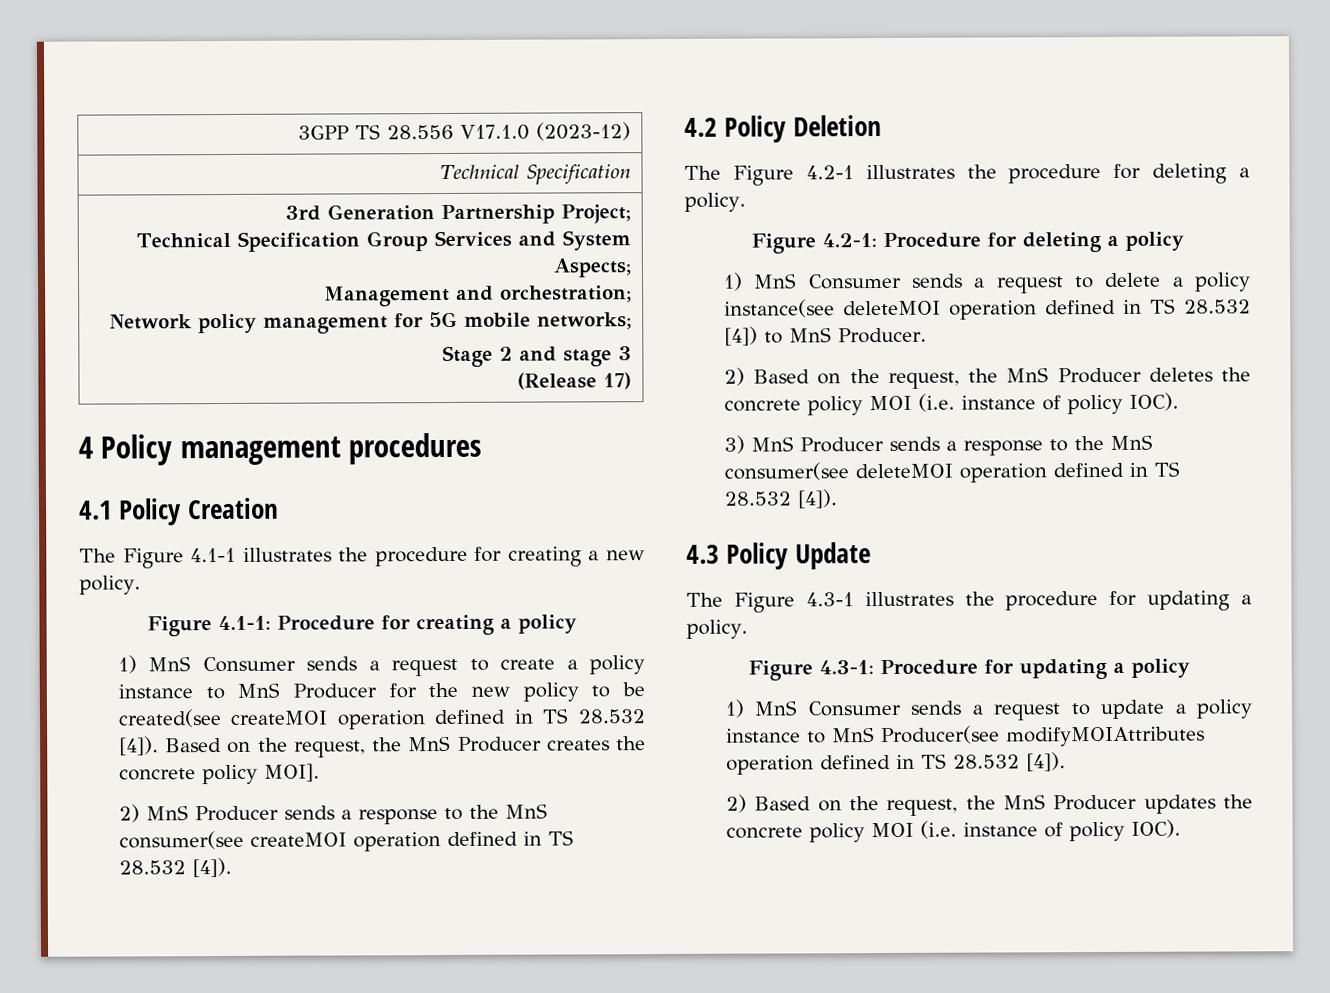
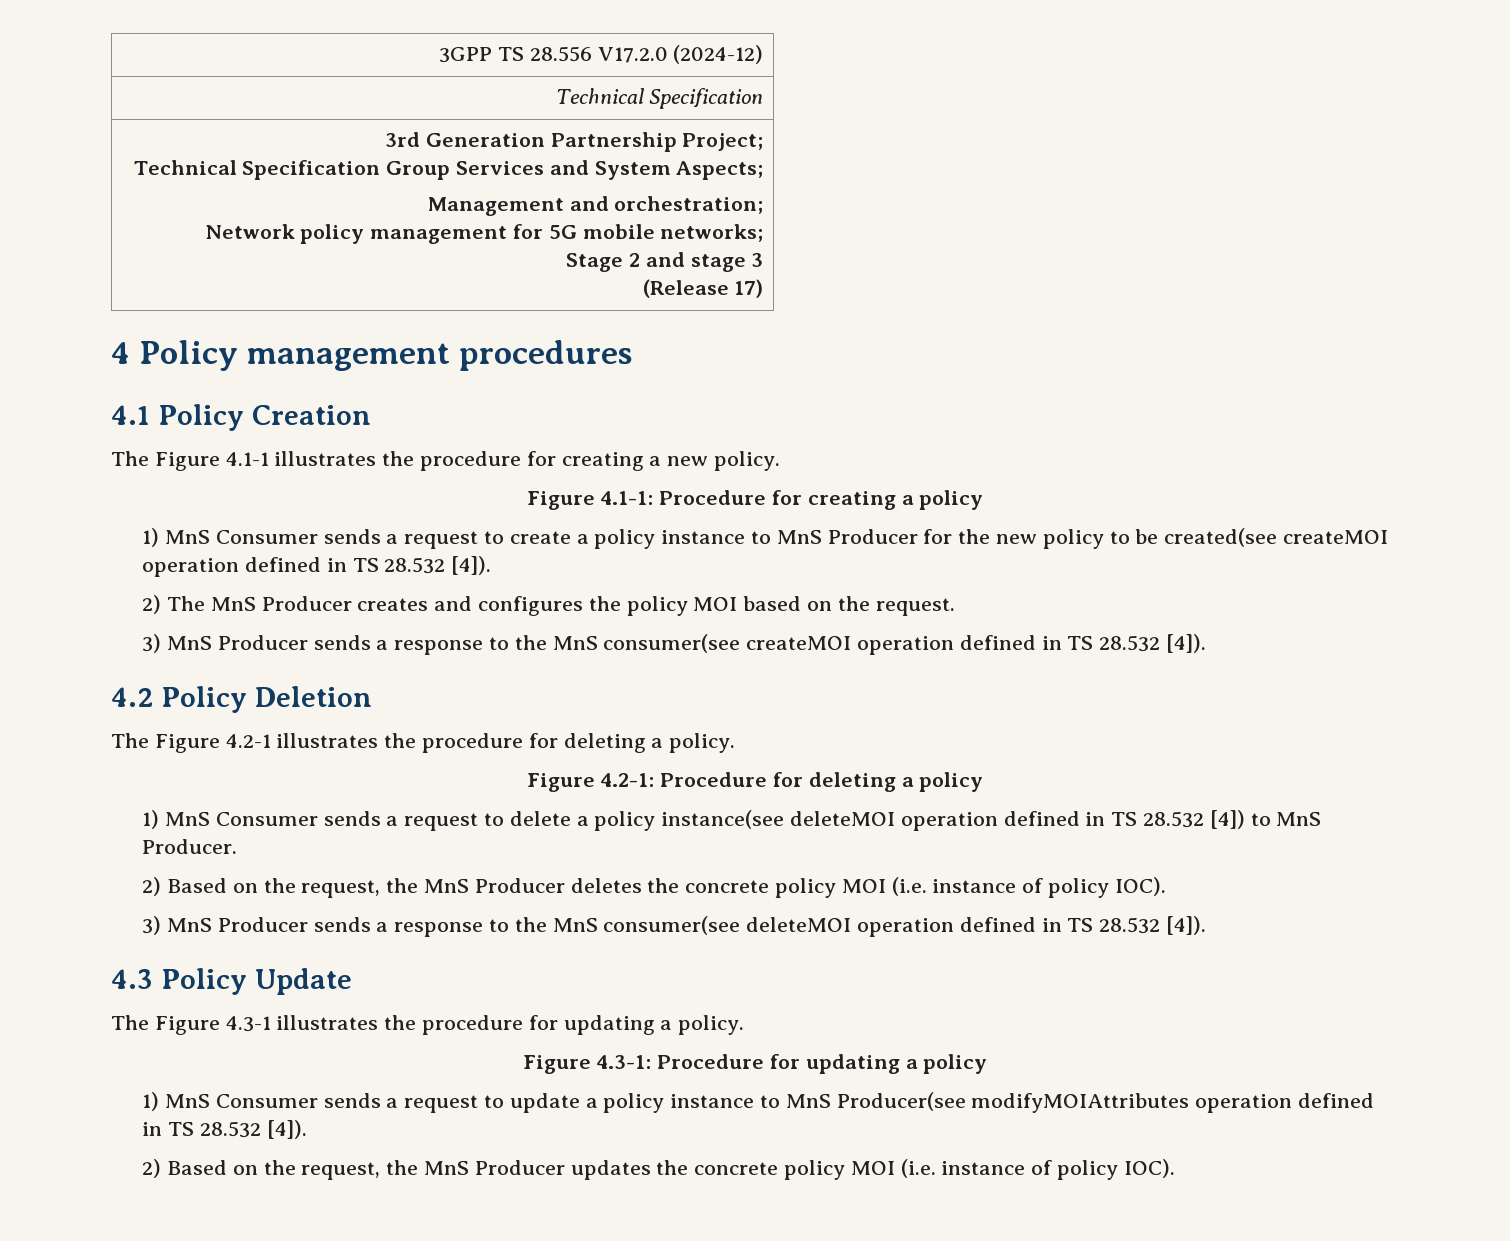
[459,122,631,141] V17.1.0 (2023-12) -> [597,45,764,64] V17.2.0 (2024-12)
[165,735,646,758] [118,763,320,785] [118,804,140,823] Based on the request, the MnS Producer creates the concrete policy MOI]. // 2) -> [142,595,955,616] [142,634,162,653] // 2) The MnS Producer creates and configures the policy MOI based on the request. // 3)

